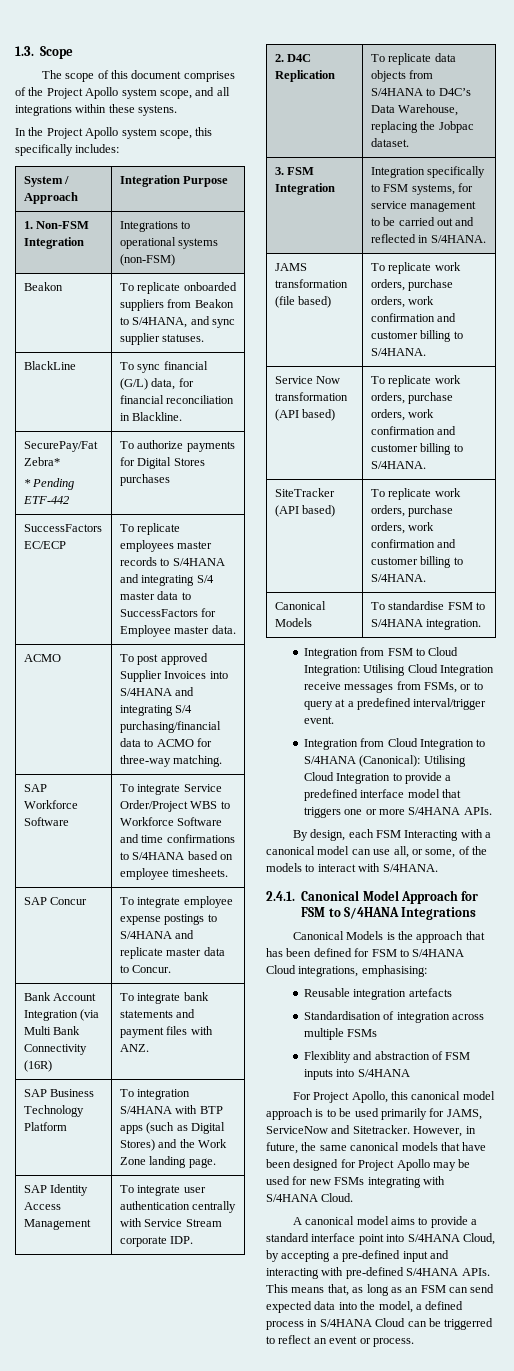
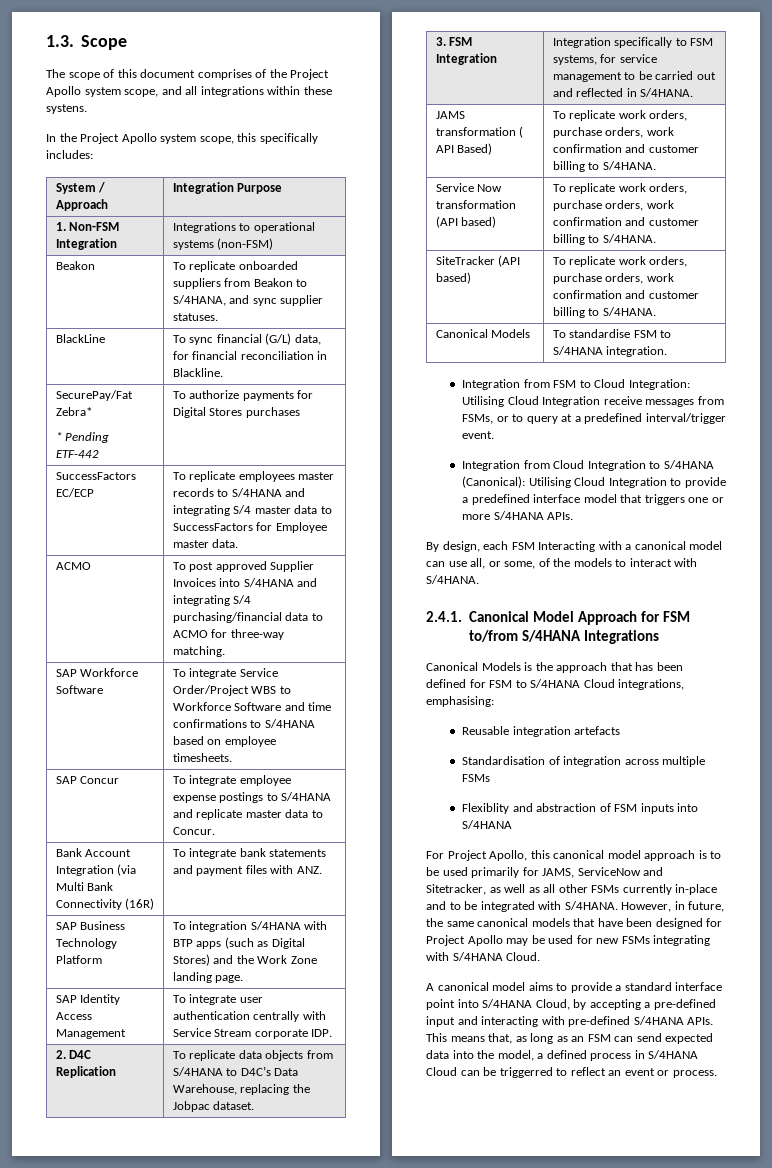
[274,296,332,308] (file based) -> [519,126,524,138] [435,143,493,155] ( API Based)
[328,908,341,917] to -> [468,630,518,642] to/from
[352,1125,410,1134] Sitetracker. -> [426,884,718,895] [426,901,618,912] Sitetracker, as well as all other FSMs currently in-place and to be integrated with S/4HANA.

